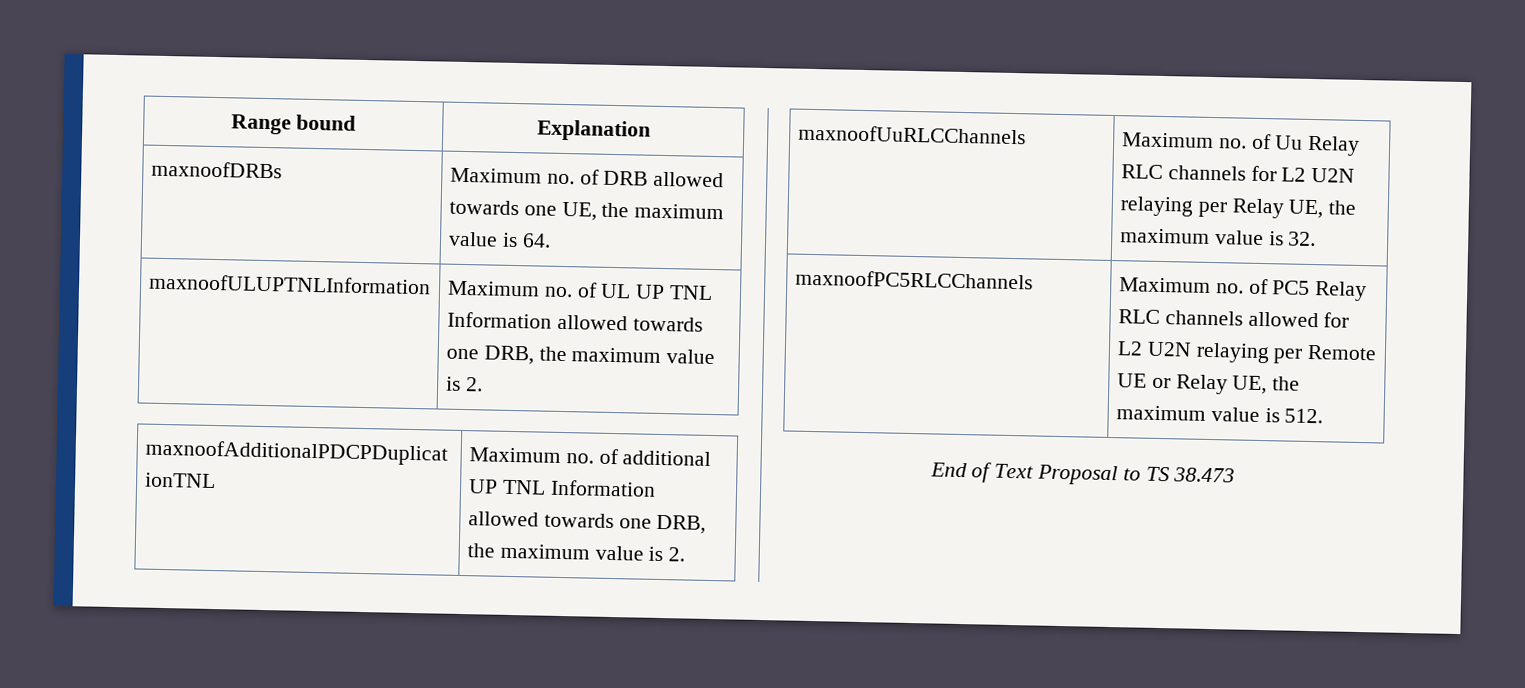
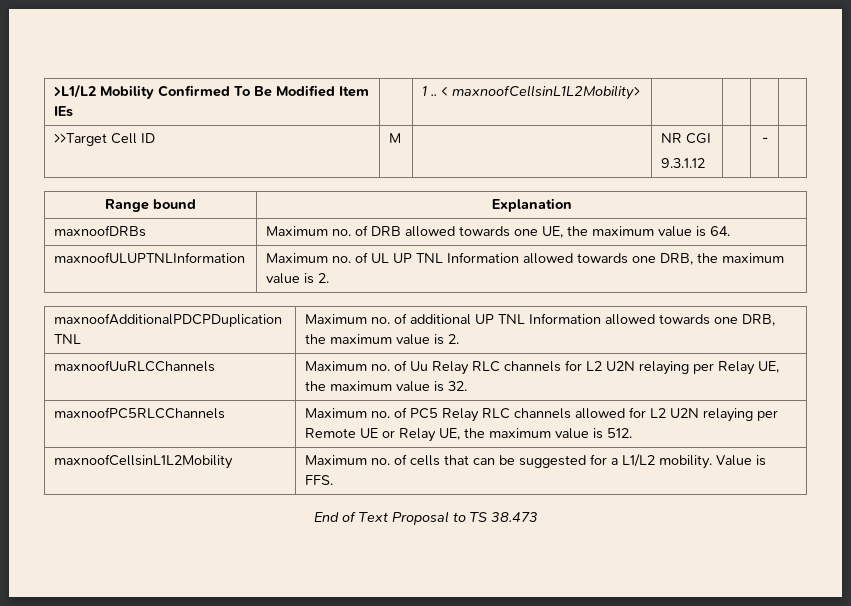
(230, 124) none -> [54,84,370,99] [54,106,74,117] [422,85,641,100] [54,133,156,146] [389,133,402,143] [661,133,712,144] [661,158,706,168] [761,137,768,143] >L1/L2 Mobility Confirmed To Be Modified Item IEs | | 1 .. < maxnoofCellsinL1L2Mobility> | | | | // >>Target Cell ID | M | | NR CGI // 9.3.1.12 | | - | //
(1324, 416) none -> [54,454,234,469] [305,454,767,469] [305,475,334,485] // maxnoofCellsinL1L2Mobility | Maximum no. of cells that can be suggested for a L1/L2 mobility. Value is FFS.

